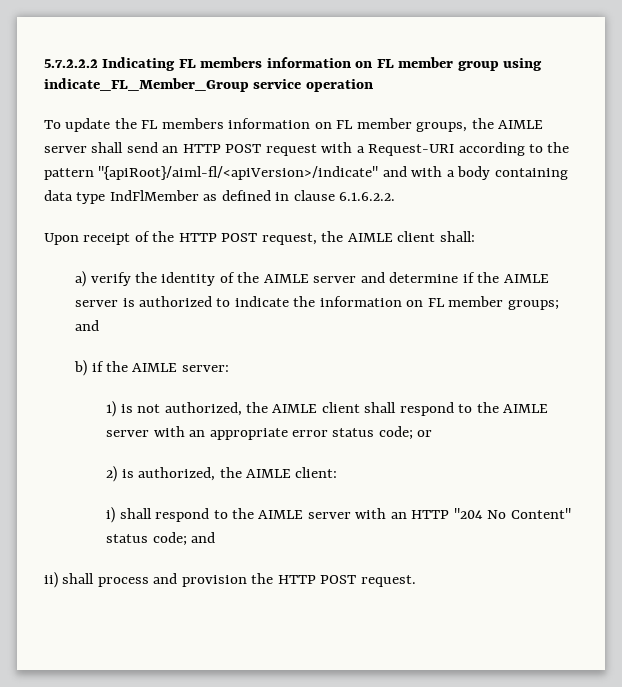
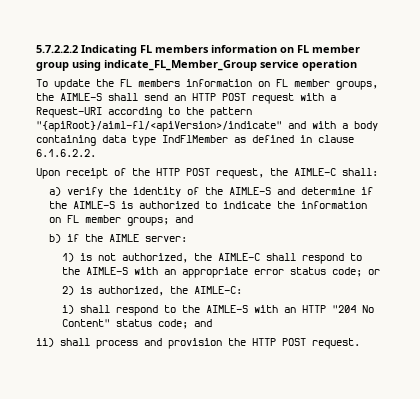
[498,120,544,129] [44,146,87,153] AIMLE server -> [60,93,102,101] AIMLE-S
[347,231,436,242] AIMLE client -> [294,168,336,176] AIMLE-C
[263,274,357,283] AIMLE server -> [228,187,271,195] AIMLE-S
[503,274,549,283] [75,300,119,307] AIMLE server -> [72,201,115,209] AIMLE-S
[272,402,549,416] [106,430,150,437] AIMLE client shall respond to the AIMLE server -> [217,253,362,264] [61,267,128,275] AIMLE-C shall respond to the AIMLE-S
[246,467,338,478] AIMLE client: -> [193,286,242,294] AIMLE-C:
[258,510,351,519] AIMLE server -> [205,305,248,313] AIMLE-S

